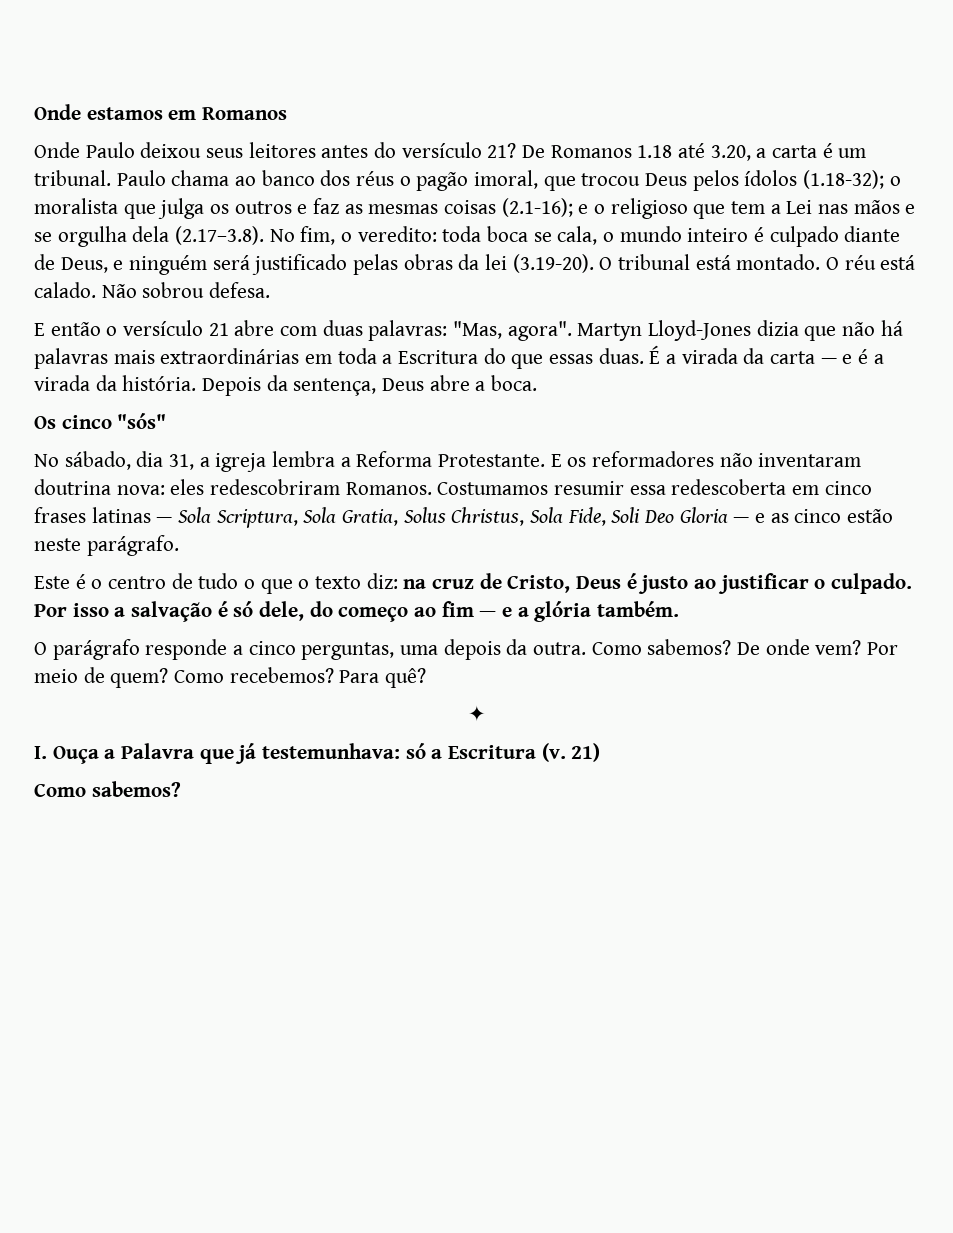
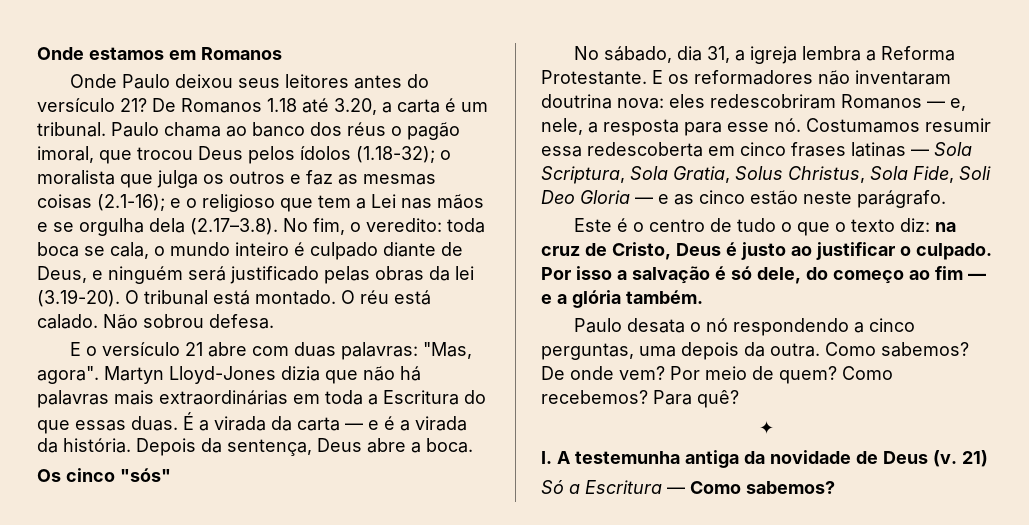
[50,322,101,336] então -> (82, 349) none
[345,482,432,495] Romanos. -> [841,94,966,111] [541,118,801,136] Romanos — e, nele, a resposta para esse nó.
[34,639,228,660] O parágrafo responde -> [574,318,850,336] Paulo desata o nó respondendo
[52,743,601,764] Ouça a Palavra que já testemunhava: só a Escritura (v. 21) // -> [557,450,988,468] [541,480,685,494] A testemunha antiga da novidade de Deus (v. 21) // Só a Escritura —

